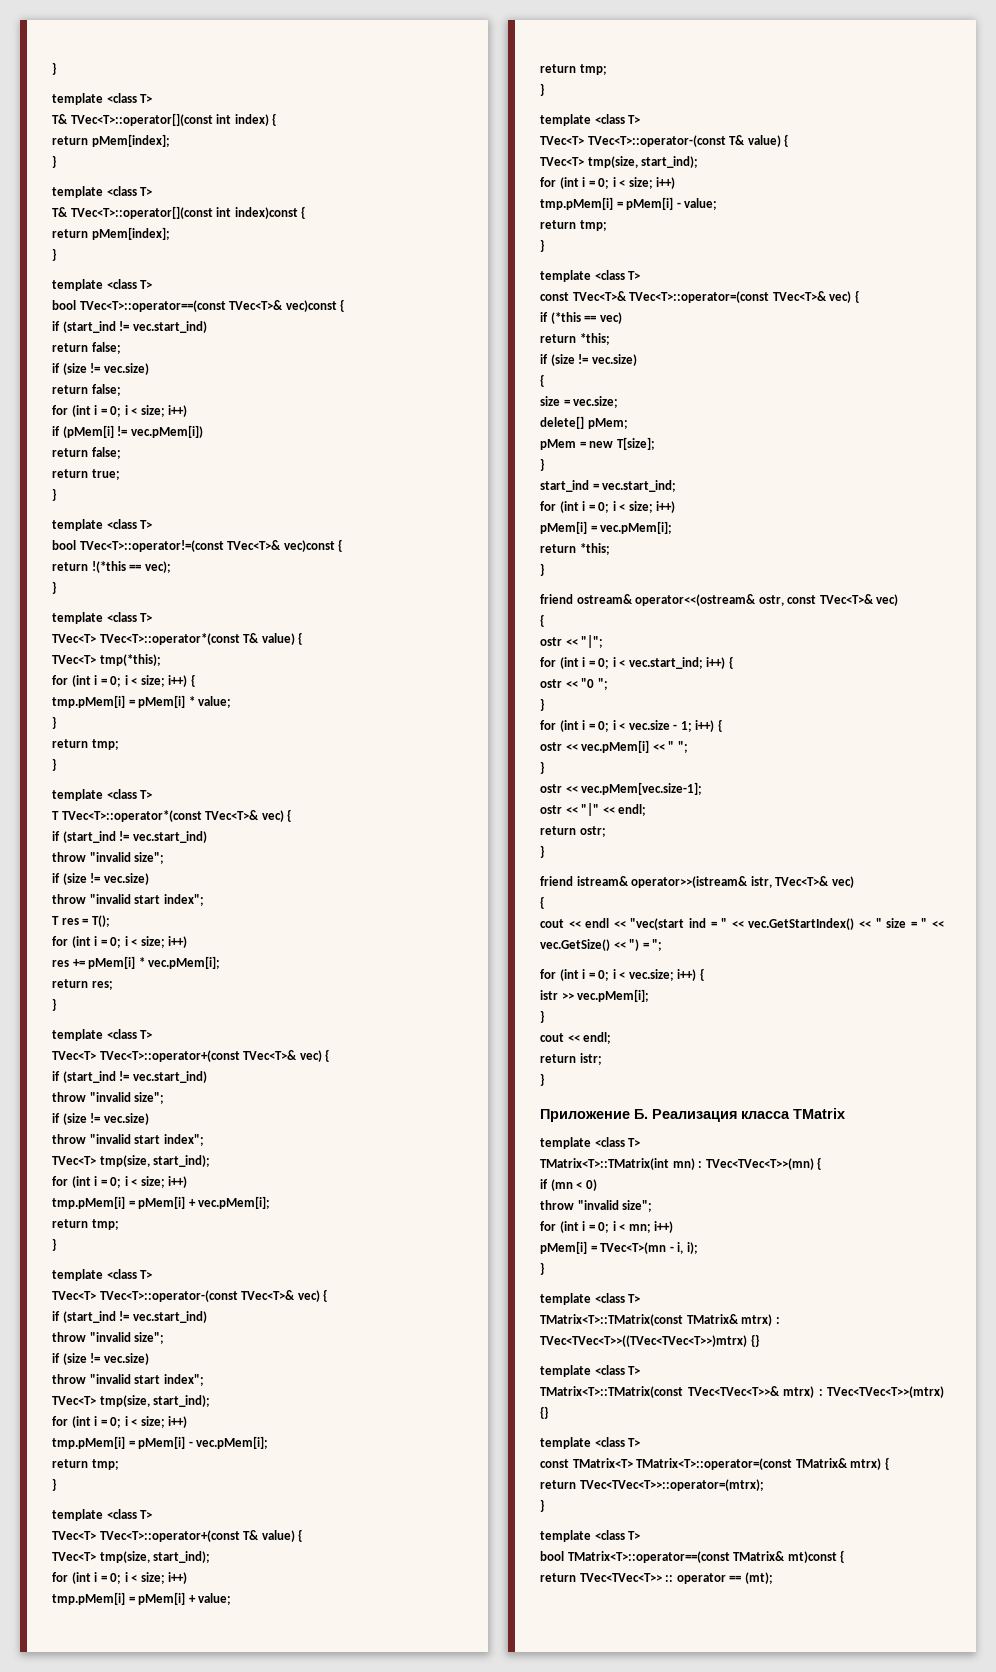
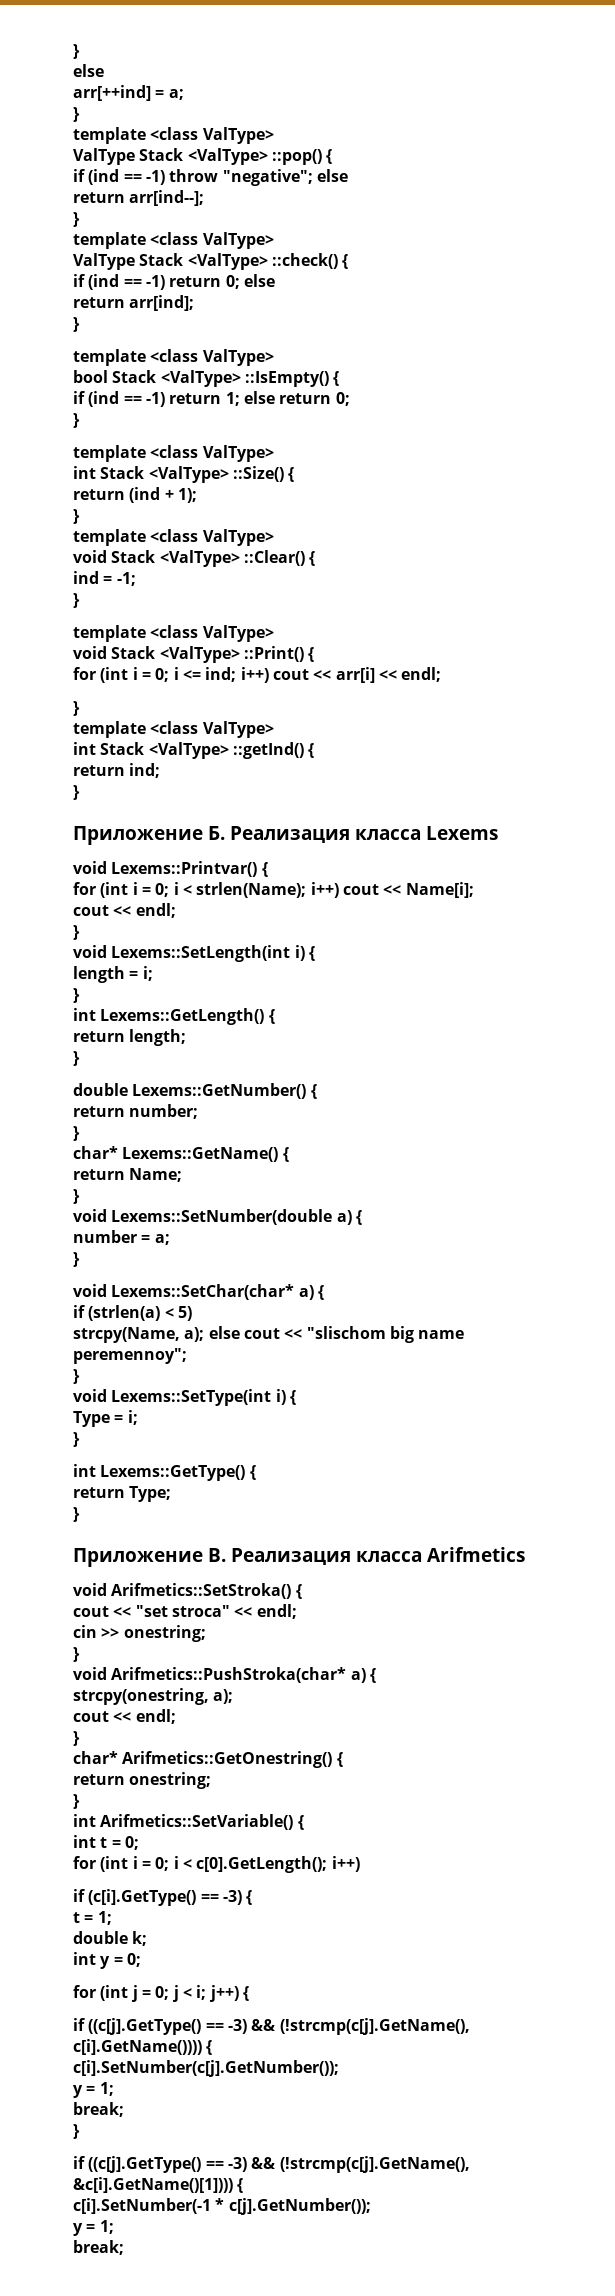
[52,62,56,75] [52,93,153,105] [52,113,277,126] [52,134,170,147] [52,155,56,168] [52,186,153,198] [52,206,306,219] [52,227,170,240] [52,248,56,261] [52,279,153,291] [52,299,345,312] [52,321,207,333] [52,342,121,354] [52,363,149,375] [52,384,121,396] [52,405,188,417] [52,425,203,438] [52,447,121,459] [52,469,120,480] [52,488,56,501] [52,519,153,531] [52,539,343,552] [52,561,171,573] [52,581,56,594] [52,612,153,624] [52,632,303,645] [52,654,161,666] [52,674,195,687] [52,695,232,708] [52,716,56,729] [52,739,119,750] [52,758,56,771] [52,789,153,801] [52,809,292,822] [52,831,207,843] [52,852,165,864] [52,873,149,885] [52,894,204,906] [52,915,110,927] [52,936,188,948] [52,956,221,969] [52,979,113,990] [52,998,56,1011] [52,1029,153,1041] [52,1049,330,1062] [52,1071,207,1083] [52,1092,165,1104] [52,1113,149,1125] [52,1134,204,1146] [52,1155,211,1167] [52,1176,188,1188] [52,1196,271,1209] [52,1219,119,1230] [52,1238,56,1251] [52,1269,153,1281] [52,1289,328,1302] [52,1311,207,1323] [52,1332,165,1344] [52,1353,149,1365] [52,1374,204,1386] [52,1395,211,1407] [52,1416,188,1428] [52,1436,269,1449] [52,1459,119,1470] [52,1478,56,1491] [52,1509,153,1521] [52,1529,303,1542] [52,1551,211,1563] [52,1572,188,1584] [52,1592,232,1605] [540,64,607,75] [540,83,544,96] [540,114,641,126] [540,134,789,147] [540,156,699,168] [540,177,676,189] [540,197,718,210] [540,220,607,231] [540,239,544,252] [540,270,641,282] [540,290,859,303] [540,312,622,324] [540,333,610,345] [540,354,637,366] [540,374,544,387] [540,396,619,408] [540,416,628,429] [540,437,655,450] [540,458,544,471] [540,480,677,492] [540,501,676,513] [540,521,673,534] [540,543,610,555] [540,563,544,576] [540,594,899,606] [540,614,544,627] [540,635,604,648] [540,656,733,669] [540,678,608,690] [540,698,544,711] [540,719,722,732] [540,740,688,753] [540,761,544,774] [540,782,703,795] [540,803,647,816] [540,826,606,837] [540,845,544,858] [540,876,854,888] [540,896,544,909] [540,918,945,930] [540,939,663,951] [540,968,704,981] [540,989,650,1002] [540,1010,544,1023] [540,1032,612,1044] [540,1053,602,1065] [540,1073,544,1086] [540,1108,845,1122] [540,1137,641,1149] [540,1157,822,1170] [540,1179,597,1191] [540,1200,653,1212] [540,1221,674,1233] [540,1241,698,1254] [540,1262,544,1275] [540,1293,641,1305] [540,1314,780,1326] [540,1334,759,1347] [540,1365,641,1377] [540,1386,944,1398] [540,1406,548,1419] [540,1437,641,1449] [540,1457,889,1470] [540,1479,764,1491] [540,1499,544,1512] [540,1530,641,1542] [540,1550,845,1563] [540,1572,773,1584] } // template <class T> // T& TVec<T>::operator[](const int index) { // return pMem[index]; // } // template <class T> // T& TVec<T>::operator[](const int index)const { // return pMem[index]; // } // template <class T> // bool TVec<T>::operator==(const TVec<T>& vec)const { // if (start_ind != vec.start_ind) // return false; // if (size != vec.size) // return false; // for (int i = 0; i < size; i++) // if (pMem[i] != vec.pMem[i]) // return false; // return true; // } // template <class T> // bool TVec<T>::operator!=(const TVec<T>& vec)const { // return !(*this == vec); // } // template <class T> // TVec<T> TVec<T>::operator*(const T& value) { // TVec<T> tmp(*this); // for (int i = 0; i < size; i++) { // tmp.pMem[i] = pMem[i] * value; // } // return tmp; // } // template <class T> // T TVec<T>::operator*(const TVec<T>& vec) { // if (start_ind != vec.start_ind) // throw "invalid size"; // if (size != vec.size) // throw "invalid start index"; // T res = T(); // for (int i = 0; i < size; i++) // res += pMem[i] * vec.pMem[i]; // return res; // } // template <class T> // TVec<T> TVec<T>::operator+(const TVec<T>& vec) { // if (start_ind != vec.start_ind) // throw "invalid size"; // if (size != vec.size) // throw "invalid start index"; // TVec<T> tmp(size, start_ind); // for (int i = 0; i < size; i++) // tmp.pMem[i] = pMem[i] + vec.pMem[i]; // return tmp; // } // template <class T> // TVec<T> TVec<T>::operator-(const TVec<T>& vec) { // if (start_ind != vec.start_ind) // throw "invalid size"; // if (size != vec.size) // throw "invalid start index"; // TVec<T> tmp(size, start_ind); // for (int i = 0; i < size; i++) // tmp.pMem[i] = pMem[i] - vec.pMem[i]; // return tmp; // } // template <class T> // TVec<T> TVec<T>::operator+(const T& value) { // TVec<T> tmp(size, start_ind); // for (int i = 0; i < size; i++) // tmp.pMem[i] = pMem[i] + value; // return tmp; // } // template <class T> // TVec<T> TVec<T>::operator-(const T& value) { // TVec<T> tmp(size, start_ind); // for (int i = 0; i < size; i++) // tmp.pMem[i] = pMem[i] - value; // return tmp; // } // template <class T> // const TVec<T>& TVec<T>::operator=(const TVec<T>& vec) { // if (*this == vec) // return *this; // if (size != vec.size) // { // size = vec.size; // delete[] pMem; // pMem = new T[size]; // } // start_ind = vec.start_ind; // for (int i = 0; i < size; i++) // pMem[i] = vec.pMem[i]; // return *this; // } // friend ostream& operator<<(ostream& ostr, const TVec<T>& vec) // { // ostr << "|"; // for (int i = 0; i < vec.start_ind; i++) { // ostr << "0 "; // } // for (int i = 0; i < vec.size - 1; i++) { // ostr << vec.pMem[i] << " "; // } // ostr << vec.pMem[vec.size-1]; // ostr << "|" << endl; // return ostr; // } // friend istream& operator>>(istream& istr, TVec<T>& vec) // { // cout << endl << "vec(start ind = " << vec.GetStartIndex() << " size = " << vec.GetSize() << ") = "; // for (int i = 0; i < vec.size; i++) { // istr >> vec.pMem[i]; // } // cout << endl; // return istr; // } // Приложение Б. Реализация класса TMatrix // template <class T> // TMatrix<T>::TMatrix(int mn) : TVec<TVec<T>>(mn) { // if (mn < 0) // throw "invalid size"; // for (int i = 0; i < mn; i++) // pMem[i] = TVec<T>(mn - i, i); // } // template <class T> // TMatrix<T>::TMatrix(const TMatrix& mtrx) : TVec<TVec<T>>((TVec<TVec<T>>)mtrx) {} // template <class T> // TMatrix<T>::TMatrix(const TVec<TVec<T>>& mtrx) : TVec<TVec<T>>(mtrx) {} // template <class T> // const TMatrix<T> TMatrix<T>::operator=(const TMatrix& mtrx) { // return TVec<TVec<T>>::operator=(mtrx); // } // template <class T> // bool TMatrix<T>::operator==(const TMatrix& mt)const { // return TVec<TVec<T>> :: operator == (mt); -> [73,44,80,59] [73,64,104,77] [73,85,184,101] [73,107,80,122] [73,127,274,144] [73,148,333,165] [73,169,348,186] [73,190,205,206] [73,212,80,227] [73,232,274,249] [73,253,349,270] [73,274,275,290] [73,295,195,311] [73,317,80,332] [73,349,274,366] [73,370,340,387] [73,391,350,407] [73,413,80,428] [73,445,274,462] [73,466,295,483] [73,487,197,503] [73,509,80,524] [73,529,274,546] [73,550,316,567] [73,571,136,586] [73,593,80,608] [73,625,274,642] [73,646,315,663] [73,667,442,683] [73,701,80,716] [73,721,274,738] [73,742,315,759] [73,763,161,778] [73,785,80,800] [73,826,498,845] [73,861,268,877] [73,882,474,898] [73,903,176,918] [73,925,80,940] [73,945,315,962] [73,966,153,983] [73,988,80,1003] [73,1008,275,1025] [73,1029,187,1046] [73,1051,80,1066] [73,1083,317,1099] [73,1104,199,1119] [73,1126,80,1141] [73,1146,289,1162] [73,1168,183,1182] [73,1189,80,1204] [73,1209,362,1225] [73,1230,170,1245] [73,1252,80,1267] [73,1284,324,1300] [73,1305,192,1321] [73,1326,465,1343] [73,1348,187,1364] [73,1369,80,1384] [73,1389,296,1406] [73,1410,138,1427] [73,1432,80,1447] [73,1464,256,1481] [73,1486,172,1502] [73,1507,80,1522] [73,1547,525,1567] [73,1583,302,1599] [73,1604,297,1619] [73,1625,206,1642] [73,1647,80,1662] [73,1667,376,1683] [73,1688,234,1705] [73,1709,176,1724] [73,1731,80,1746] [73,1751,343,1768] [73,1772,212,1789] [73,1794,80,1809] [73,1814,304,1830] [73,1835,139,1850] [73,1856,360,1873] [73,1889,253,1906] [73,1911,112,1925] [73,1931,148,1946] [73,1952,141,1969] [73,1985,249,2002] [73,2018,470,2035] [73,2039,213,2055] [73,2060,339,2077] [73,2082,114,2098] [73,2102,124,2117] [73,2124,80,2139] [73,2156,470,2173] [73,2177,244,2193] [73,2198,371,2215] [73,2220,114,2236] [73,2240,124,2255] } // else // arr[++ind] = a; // } // template <class ValType> // ValType Stack <ValType> ::pop() { // if (ind == -1) throw "negative"; else // return arr[ind--]; // } // template <class ValType> // ValType Stack <ValType> ::check() { // if (ind == -1) return 0; else // return arr[ind]; // } // template <class ValType> // bool Stack <ValType> ::IsEmpty() { // if (ind == -1) return 1; else return 0; // } // template <class ValType> // int Stack <ValType> ::Size() { // return (ind + 1); // } // template <class ValType> // void Stack <ValType> ::Clear() { // ind = -1; // } // template <class ValType> // void Stack <ValType> ::Print() { // for (int i = 0; i <= ind; i++) cout << arr[i] << endl; // } // template <class ValType> // int Stack <ValType> ::getInd() { // return ind; // } // Приложение Б. Реализация класса Lexems // void Lexems::Printvar() { // for (int i = 0; i < strlen(Name); i++) cout << Name[i]; // cout << endl; // } // void Lexems::SetLength(int i) { // length = i; // } // int Lexems::GetLength() { // return length; // } // double Lexems::GetNumber() { // return number; // } // char* Lexems::GetName() { // return Name; // } // void Lexems::SetNumber(double a) { // number = a; // } // void Lexems::SetChar(char* a) { // if (strlen(a) < 5) // strcpy(Name, a); else cout << "slischom big name peremennoy"; // } // void Lexems::SetType(int i) { // Type = i; // } // int Lexems::GetType() { // return Type; // } // Приложение В. Реализация класса Arifmetics // void Arifmetics::SetStroka() { // cout << "set stroca" << endl; // cin >> onestring; // } // void Arifmetics::PushStroka(char* a) { // strcpy(onestring, a); // cout << endl; // } // char* Arifmetics::GetOnestring() { // return onestring; // } // int Arifmetics::SetVariable() { // int t = 0; // for (int i = 0; i < c[0].GetLength(); i++) // if (c[i].GetType() == -3) { // t = 1; // double k; // int y = 0; // for (int j = 0; j < i; j++) { // if ((c[j].GetType() == -3) && (!strcmp(c[j].GetName(), c[i].GetName()))) { // c[i].SetNumber(c[j].GetNumber()); // y = 1; // break; // } // if ((c[j].GetType() == -3) && (!strcmp(c[j].GetName(), &c[i].GetName()[1]))) { // c[i].SetNumber(-1 * c[j].GetNumber()); // y = 1; // break;

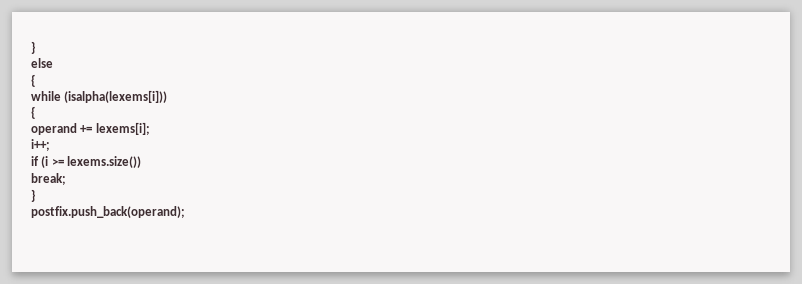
[73,85,184,101] [73,107,80,122] [73,127,274,144] [73,148,333,165] [73,169,348,186] [73,190,205,206] [73,212,80,227] [73,232,274,249] [73,253,349,270] [73,274,275,290] [73,295,195,311] [73,317,80,332] [73,349,274,366] [73,370,340,387] [73,391,350,407] [73,413,80,428] [73,445,274,462] [73,466,295,483] [73,487,197,503] [73,509,80,524] [73,529,274,546] [73,550,316,567] [73,571,136,586] [73,593,80,608] [73,625,274,642] [73,646,315,663] [73,667,442,683] [73,701,80,716] [73,721,274,738] [73,742,315,759] [73,763,161,778] [73,785,80,800] [73,826,498,845] [73,861,268,877] [73,882,474,898] [73,903,176,918] [73,925,80,940] [73,945,315,962] [73,966,153,983] [73,988,80,1003] [73,1008,275,1025] [73,1029,187,1046] [73,1051,80,1066] [73,1083,317,1099] [73,1104,199,1119] [73,1126,80,1141] [73,1146,289,1162] [73,1168,183,1182] [73,1189,80,1204] [73,1209,362,1225] [73,1230,170,1245] [73,1252,80,1267] [73,1284,324,1300] [73,1305,192,1321] [73,1326,465,1343] [73,1348,187,1364] [73,1369,80,1384] [73,1389,296,1406] [73,1410,138,1427] [73,1432,80,1447] [73,1464,256,1481] [73,1486,172,1502] [73,1507,80,1522] [73,1547,525,1567] [73,1583,302,1599] [73,1604,297,1619] [73,1625,206,1642] [73,1647,80,1662] [73,1667,376,1683] [73,1688,234,1705] [73,1709,176,1724] [73,1731,80,1746] [73,1751,343,1768] [73,1772,212,1789] [73,1794,80,1809] [73,1814,304,1830] [73,1835,139,1850] [73,1856,360,1873] [73,1889,253,1906] [73,1911,112,1925] [73,1931,148,1946] [73,1952,141,1969] [73,1985,249,2002] [73,2018,470,2035] [73,2039,213,2055] [73,2060,339,2077] [73,2082,114,2098] [73,2102,124,2117] [73,2124,80,2139] [73,2156,470,2173] [73,2177,244,2193] [73,2198,371,2215] [73,2220,114,2236] [73,2240,124,2255] arr[++ind] = a; // } // template <class ValType> // ValType Stack <ValType> ::pop() { // if (ind == -1) throw "negative"; else // return arr[ind--]; // } // template <class ValType> // ValType Stack <ValType> ::check() { // if (ind == -1) return 0; else // return arr[ind]; // } // template <class ValType> // bool Stack <ValType> ::IsEmpty() { // if (ind == -1) return 1; else return 0; // } // template <class ValType> // int Stack <ValType> ::Size() { // return (ind + 1); // } // template <class ValType> // void Stack <ValType> ::Clear() { // ind = -1; // } // template <class ValType> // void Stack <ValType> ::Print() { // for (int i = 0; i <= ind; i++) cout << arr[i] << endl; // } // template <class ValType> // int Stack <ValType> ::getInd() { // return ind; // } // Приложение Б. Реализация класса Lexems // void Lexems::Printvar() { // for (int i = 0; i < strlen(Name); i++) cout << Name[i]; // cout << endl; // } // void Lexems::SetLength(int i) { // length = i; // } // int Lexems::GetLength() { // return length; // } // double Lexems::GetNumber() { // return number; // } // char* Lexems::GetName() { // return Name; // } // void Lexems::SetNumber(double a) { // number = a; // } // void Lexems::SetChar(char* a) { // if (strlen(a) < 5) // strcpy(Name, a); else cout << "slischom big name peremennoy"; // } // void Lexems::SetType(int i) { // Type = i; // } // int Lexems::GetType() { // return Type; // } // Приложение В. Реализация класса Arifmetics // void Arifmetics::SetStroka() { // cout << "set stroca" << endl; // cin >> onestring; // } // void Arifmetics::PushStroka(char* a) { // strcpy(onestring, a); // cout << endl; // } // char* Arifmetics::GetOnestring() { // return onestring; // } // int Arifmetics::SetVariable() { // int t = 0; // for (int i = 0; i < c[0].GetLength(); i++) // if (c[i].GetType() == -3) { // t = 1; // double k; // int y = 0; // for (int j = 0; j < i; j++) { // if ((c[j].GetType() == -3) && (!strcmp(c[j].GetName(), c[i].GetName()))) { // c[i].SetNumber(c[j].GetNumber()); // y = 1; // break; // } // if ((c[j].GetType() == -3) && (!strcmp(c[j].GetName(), &c[i].GetName()[1]))) { // c[i].SetNumber(-1 * c[j].GetNumber()); // y = 1; // break; -> [31,74,35,87] [31,90,168,103] [31,106,35,119] [31,122,150,135] [31,139,50,151] [31,156,142,168] [31,173,66,185] [31,189,35,202] [31,206,185,218] { // while (isalpha(lexems[i])) // { // operand += lexems[i]; // i++; // if (i >= lexems.size()) // break; // } // postfix.push_back(operand);

